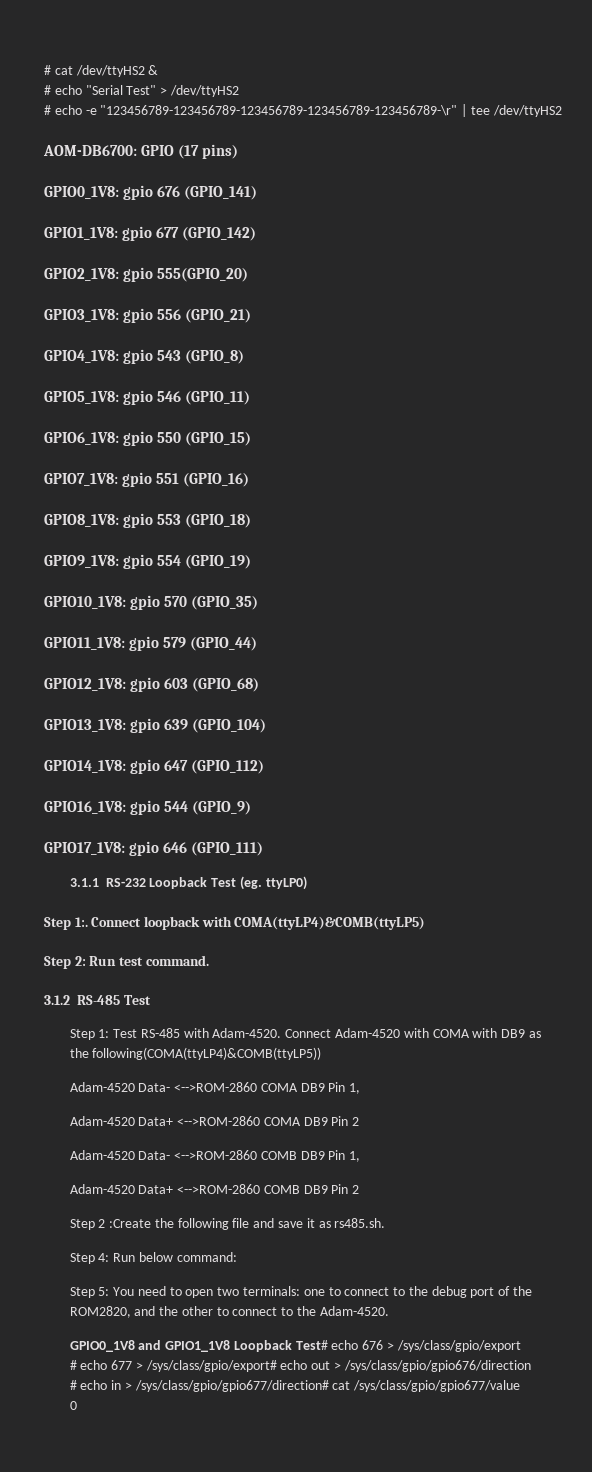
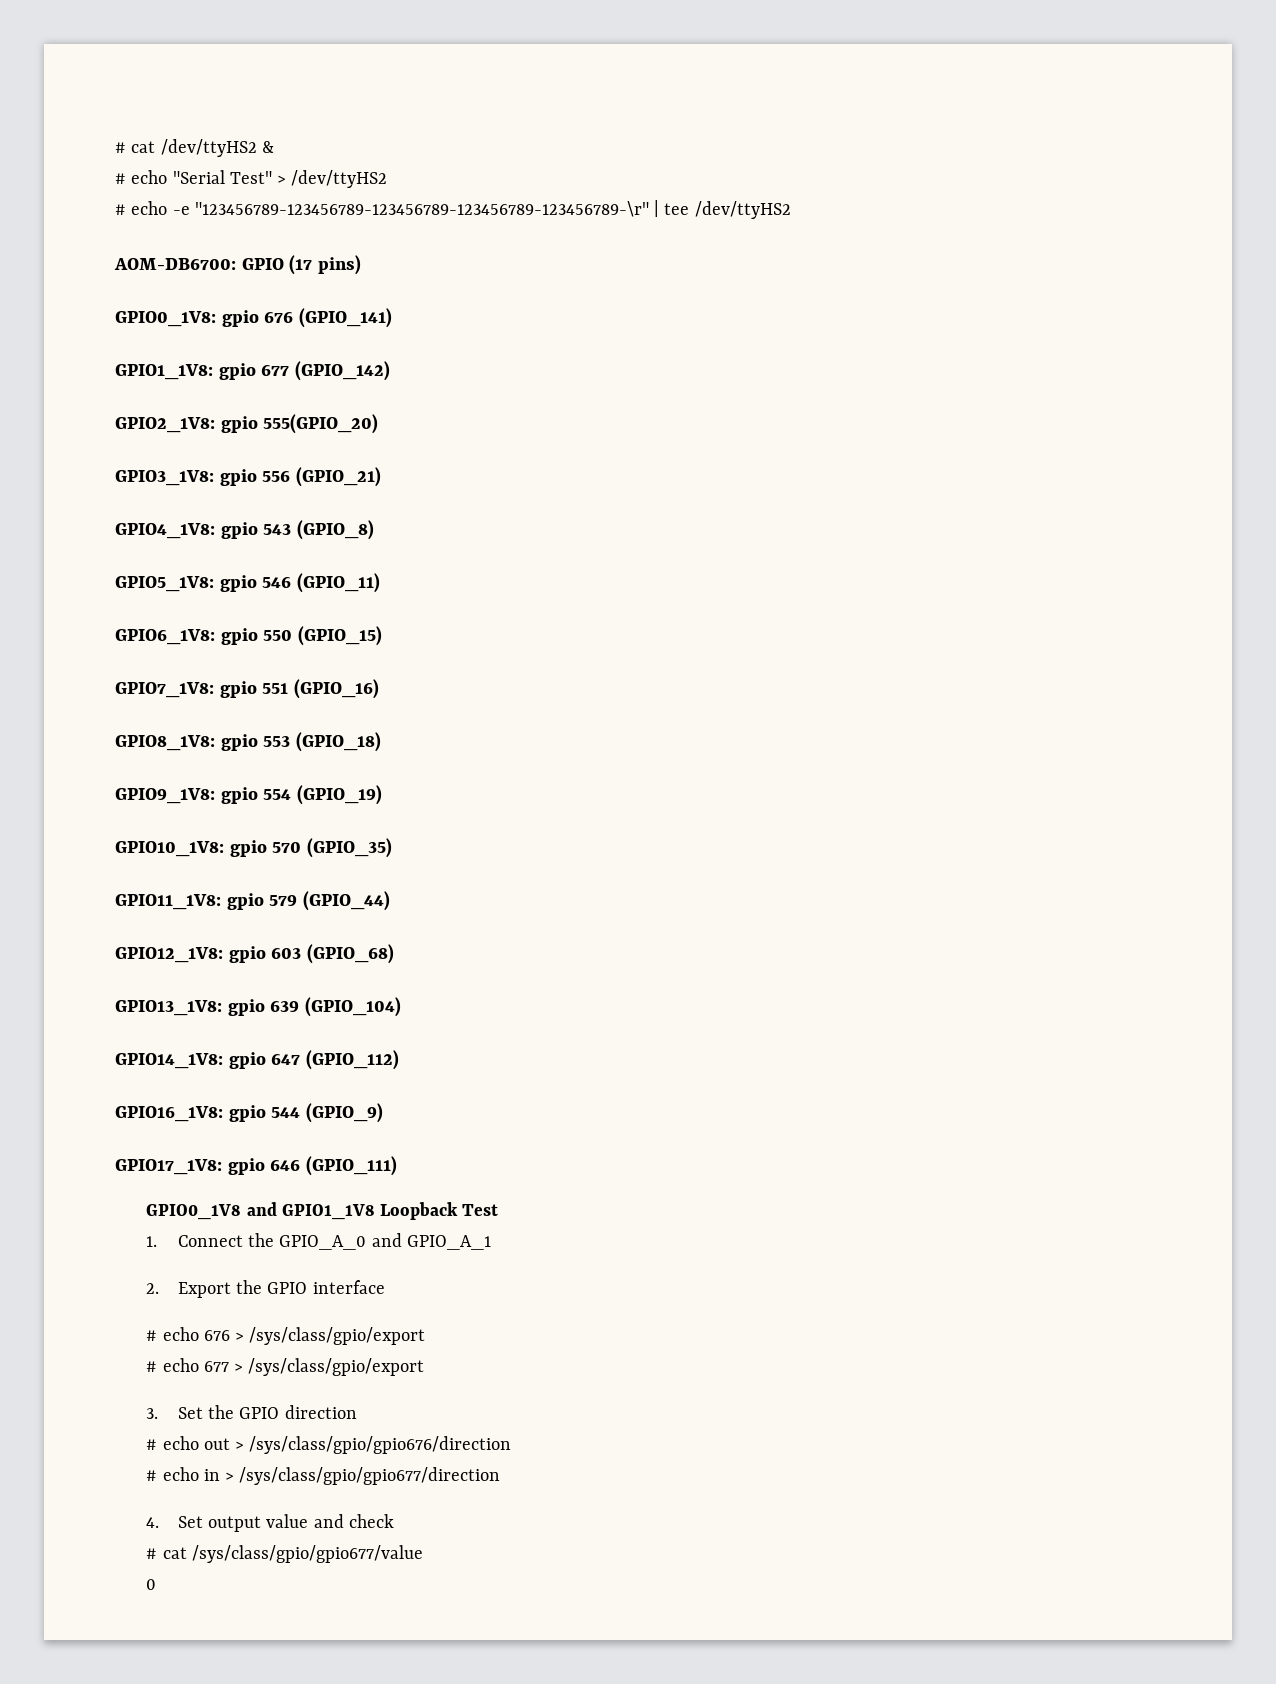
[69,876,307,890] [44,916,426,930] [44,955,209,969] [44,995,151,1005] [69,1028,541,1040] [69,1047,322,1060] [69,1082,361,1094] [69,1116,360,1126] [69,1150,361,1162] [69,1184,360,1194] [69,1218,386,1230] [69,1252,237,1264] [69,1286,533,1298] [69,1306,389,1318] [69,1340,328,1352] 3.1.1 RS-232 Loopback Test (eg. ttyLP0) // Step 1:. Connect loopback with COMA(ttyLP4)&COMB(ttyLP5) // Step 2: Run test command. // 3.1.2 RS-485 Test // Step 1: Test RS-485 with Adam-4520. Connect Adam-4520 with COMA with DB9 as the following(COMA(ttyLP4)&COMB(ttyLP5)) // Adam-4520 Data- <-->ROM-2860 COMA DB9 Pin 1, // Adam-4520 Data+ <-->ROM-2860 COMA DB9 Pin 2 // Adam-4520 Data- <-->ROM-2860 COMB DB9 Pin 1, // Adam-4520 Data+ <-->ROM-2860 COMB DB9 Pin 2 // Step 2 :Create the following file and save it as rs485.sh. // Step 4: Run below command: // Step 5: You need to open two terminals: one to connect to the debug port of the ROM2820, and the other to connect to the Adam-4520. // GPIO0_1V8 and GPIO1_1V8 Loopback Test# -> [146,1202,499,1220] [146,1233,491,1250] [146,1280,385,1298] [146,1330,158,1341] GPIO0_1V8 and GPIO1_1V8 Loopback Test // 1. Connect the GPIO_A_0 and GPIO_A_1 // 2. Export the GPIO interface // #
[145,1360,277,1372] /sys/class/gpio/export# -> [248,1358,425,1376] [146,1405,357,1419] [146,1439,158,1450] /sys/class/gpio/export // 3. Set the GPIO direction // #
[134,1380,329,1392] /sys/class/gpio/gpio677/direction# -> [239,1467,501,1485] [146,1514,394,1532] [146,1548,158,1559] /sys/class/gpio/gpio677/direction // 4. Set output value and check // #

